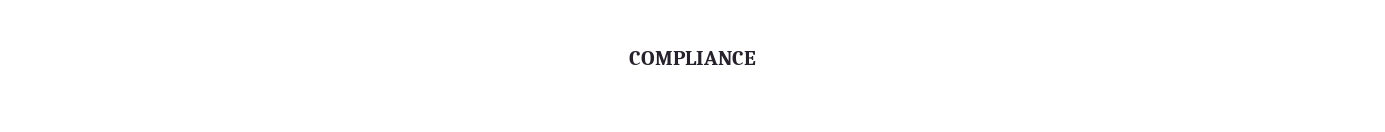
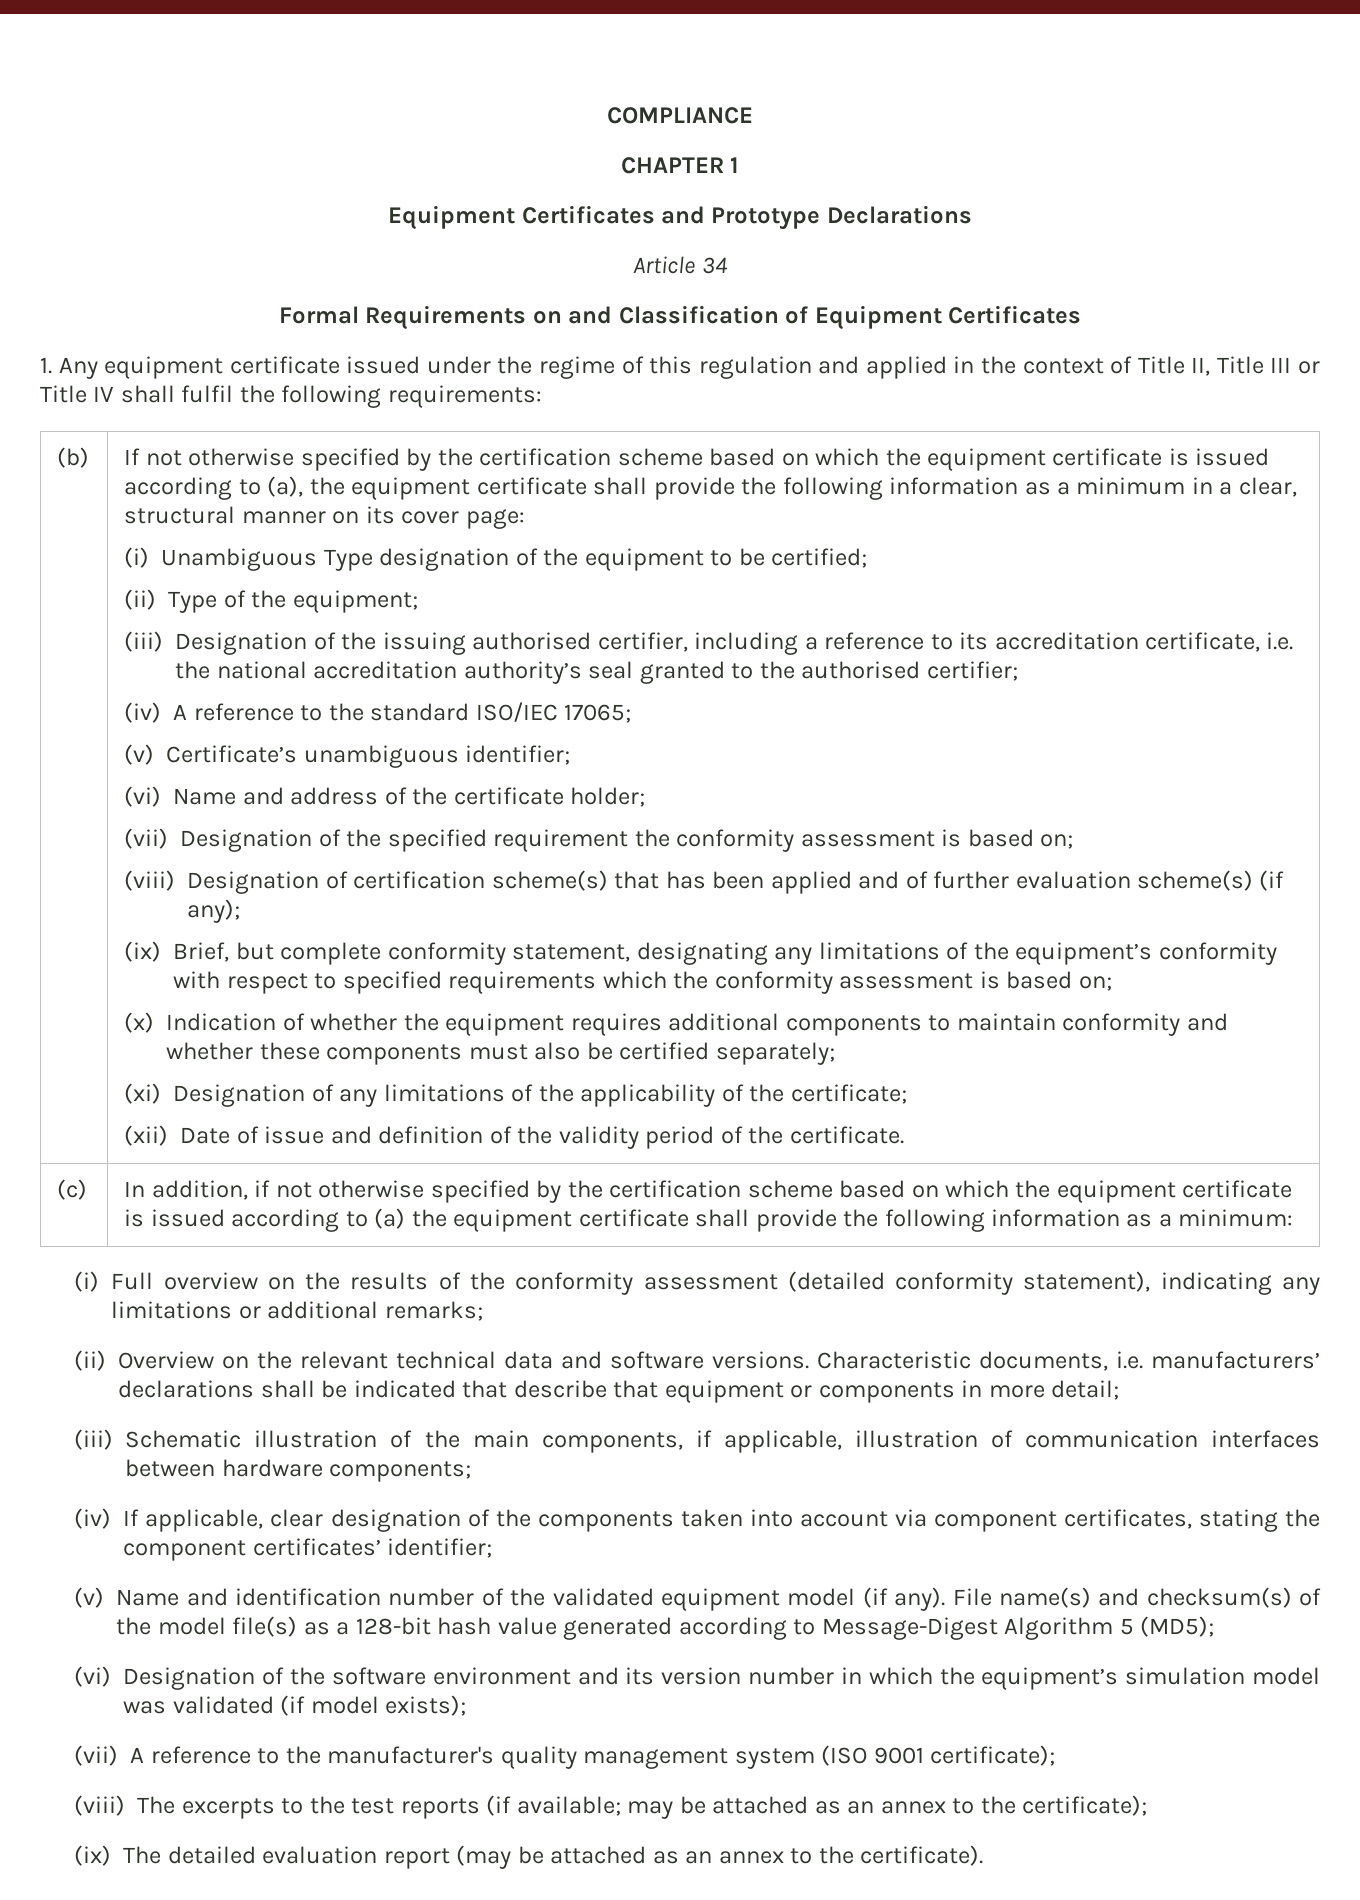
(756, 58) none -> [620,157,740,174] [388,205,972,230] [633,256,728,274] [278,305,1082,330] [40,356,1321,379] [40,385,542,408] [57,447,90,468] [124,448,1270,471] [124,476,1297,500] [124,506,525,529] [124,547,868,571] [124,589,418,613] [124,631,1294,655] [175,661,1018,684] [124,702,632,723] [124,744,571,768] [124,786,646,807] [124,828,1074,852] [124,870,1285,894] [187,899,241,923] [124,941,1277,965] [173,971,1112,994] [124,1012,1228,1036] [166,1042,835,1065] [124,1083,907,1107] [124,1125,904,1149] [57,1179,88,1200] [124,1180,1293,1203] [124,1208,1294,1232] [74,1271,1321,1295] [111,1301,483,1321] [74,1350,1320,1371] [118,1380,1120,1403] [74,1429,1320,1453] [125,1459,472,1482] [74,1508,1321,1532] [123,1538,493,1561] [74,1587,1321,1611] [116,1616,1215,1640] [74,1666,1320,1690] [123,1695,467,1716] [74,1745,1056,1769] [74,1795,1148,1819] [74,1845,984,1869] // CHAPTER 1 // Equipment Certificates and Prototype Declarations // Article 34 // Formal Requirements on and Classification of Equipment Certificates // 1. Any equipment certificate issued under the regime of this regulation and applied in the context of Title II, Title III or Title IV shall fulfil the following requirements: // (b) | If not otherwise specified by the certification scheme based on which the equipment certificate is issued according to (a), the equipment certificate shall provide the following information as a minimum in a clear, structural manner on its cover page: // (i) Unambiguous Type designation of the equipment to be certified; // (ii) Type of the equipment; // (iii) Designation of the issuing authorised certifier, including a reference to its accreditation certificate, i.e. the national accreditation authority’s seal granted to the authorised certifier; // (iv) A reference to the standard ISO/IEC 17065; // (v) Certificate’s unambiguous identifier; // (vi) Name and address of the certificate holder; // (vii) Designation of the specified requirement the conformity assessment is based on; // (viii) Designation of certification scheme(s) that has been applied and of further evaluation scheme(s) (if any); // (ix) Brief, but complete conformity statement, designating any limitations of the equipment’s conformity with respect to specified requirements which the conformity assessment is based on; // (x) Indication of whether the equipment requires additional components to maintain conformity and whether these components must also be certified separately; // (xi) Designation of any limitations of the applicability of the certificate; // (xii) Date of issue and definition of the validity period of the certificate. // (c) | In addition, if not otherwise specified by the certification scheme based on which the equipment certificate is issued according to (a) the equipment certificate shall provide the following information as a minimum: // (i) Full overview on the results of the conformity assessment (detailed conformity statement), indicating any limitations or additional remarks; // (ii) Overview on the relevant technical data and software versions. Characteristic documents, i.e. manufacturers’ declarations shall be indicated that describe that equipment or components in more detail; // (iii) Schematic illustration of the main components, if applicable, illustration of communication interfaces between hardware components; // (iv) If applicable, clear designation of the components taken into account via component certificates, stating the component certificates’ identifier; // (v) Name and identification number of the validated equipment model (if any). File name(s) and checksum(s) of the model file(s) as a 128-bit hash value generated according to Message-Digest Algorithm 5 (MD5); // (vi) Designation of the software environment and its version number in which the equipment’s simulation model was validated (if model exists); // (vii) A reference to the manufacturer's quality management system (ISO 9001 certificate); // (viii) The excerpts to the test reports (if available; may be attached as an annex to the certificate); // (ix) The detailed evaluation report (may be attached as an annex to the certificate).

